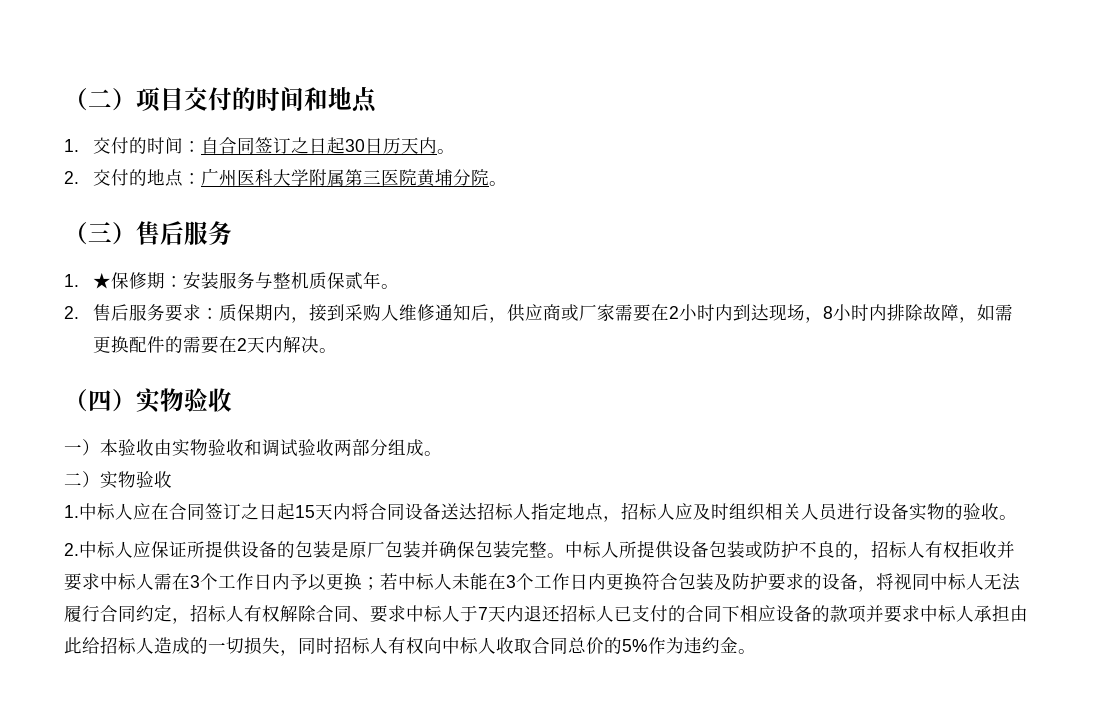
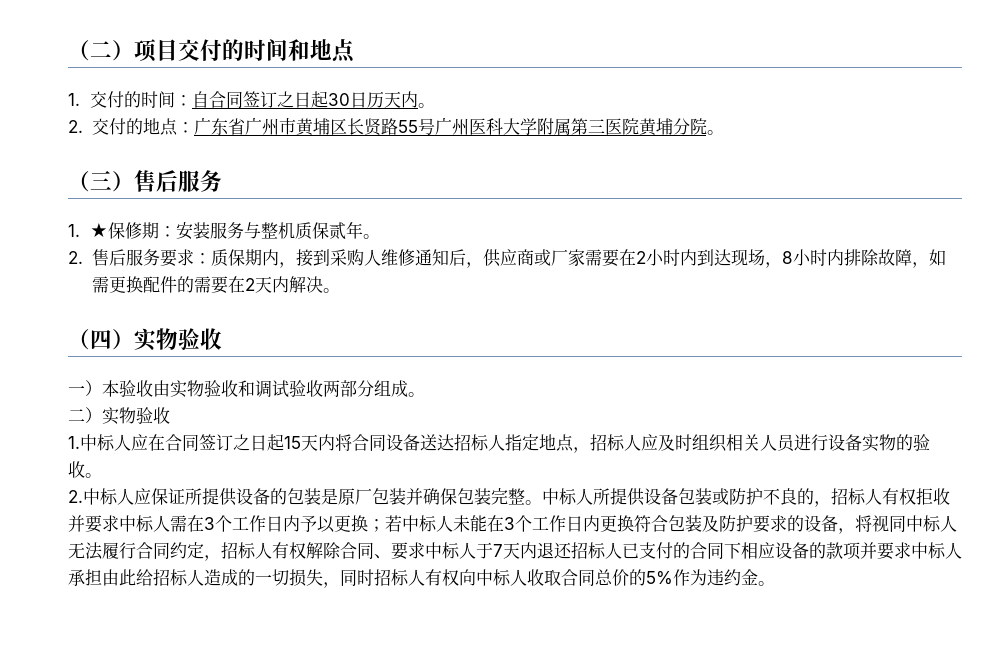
(219, 177) none -> [210,117,452,136] 东省广州市黄埔区长贤路55号广

